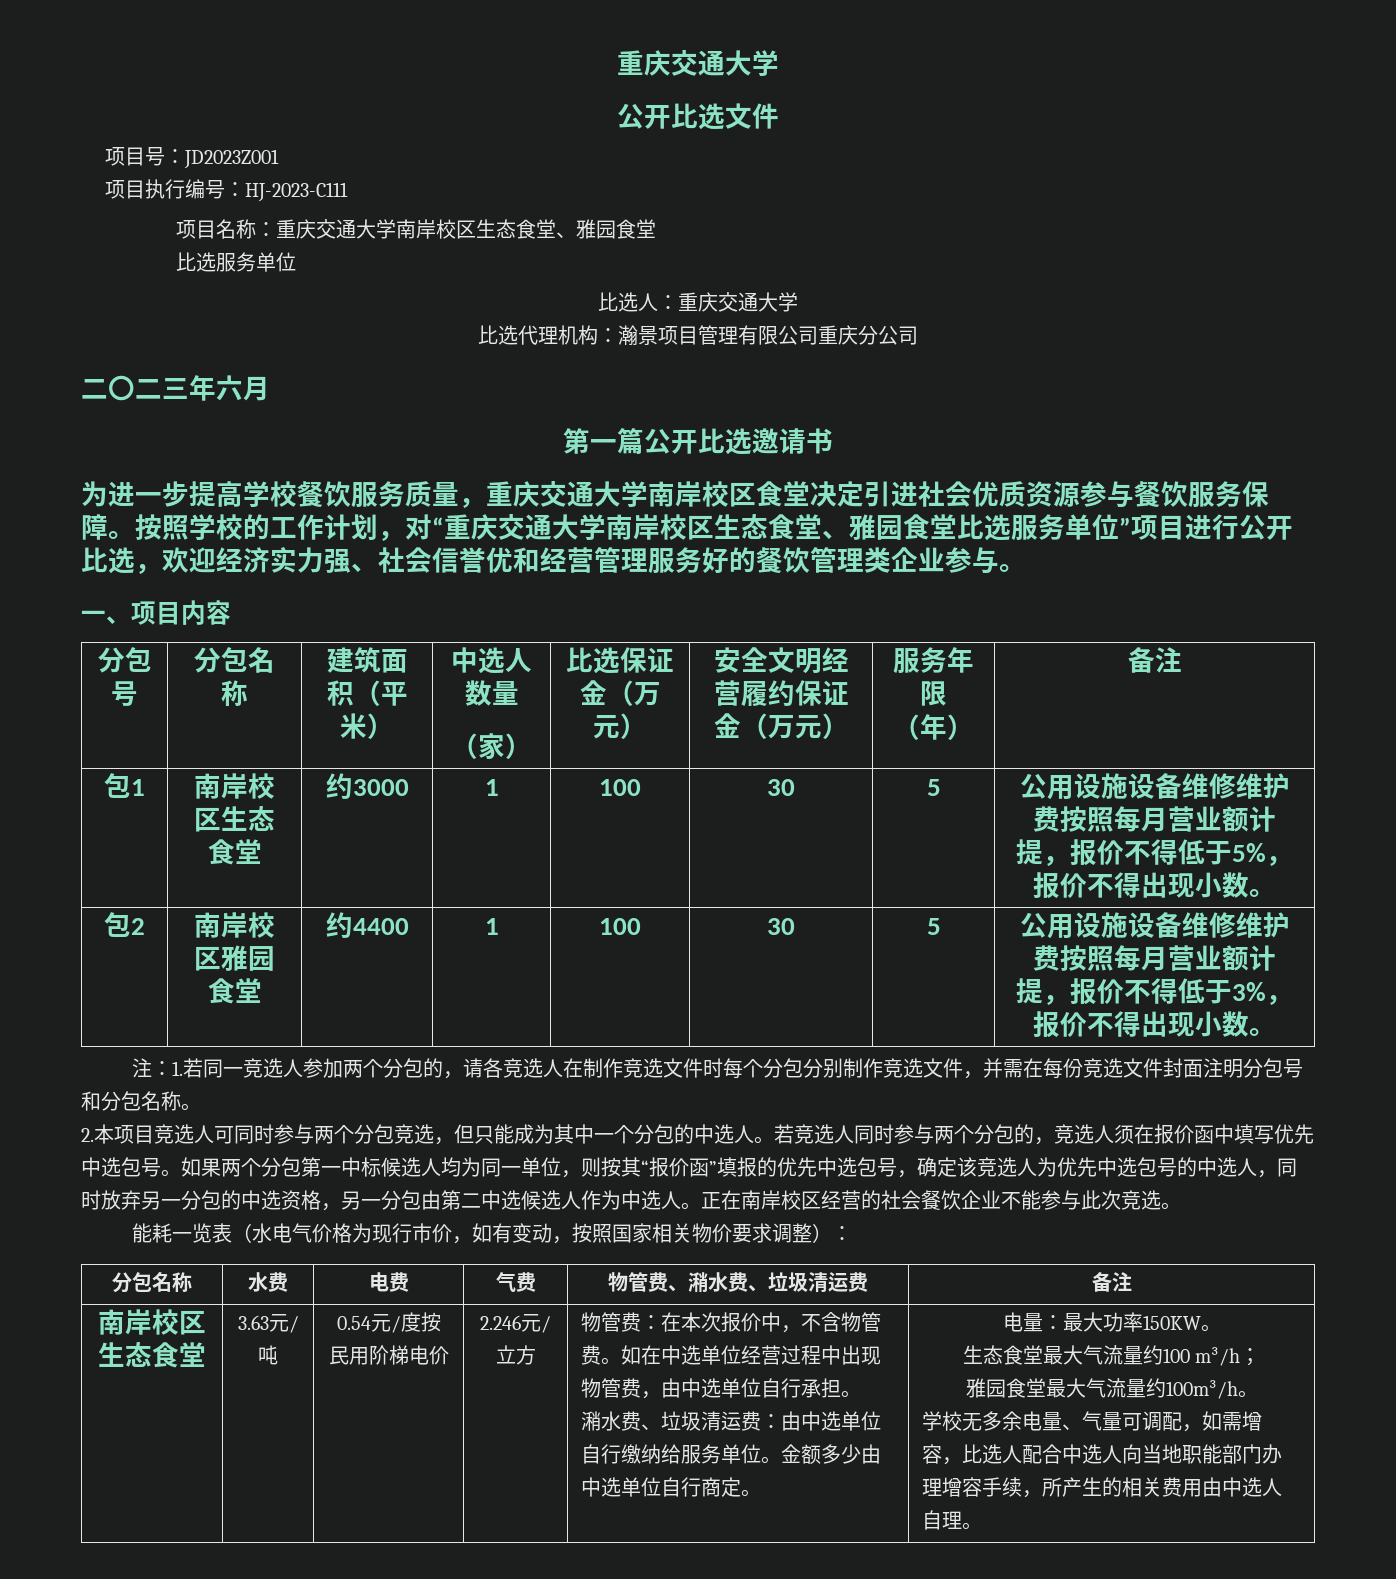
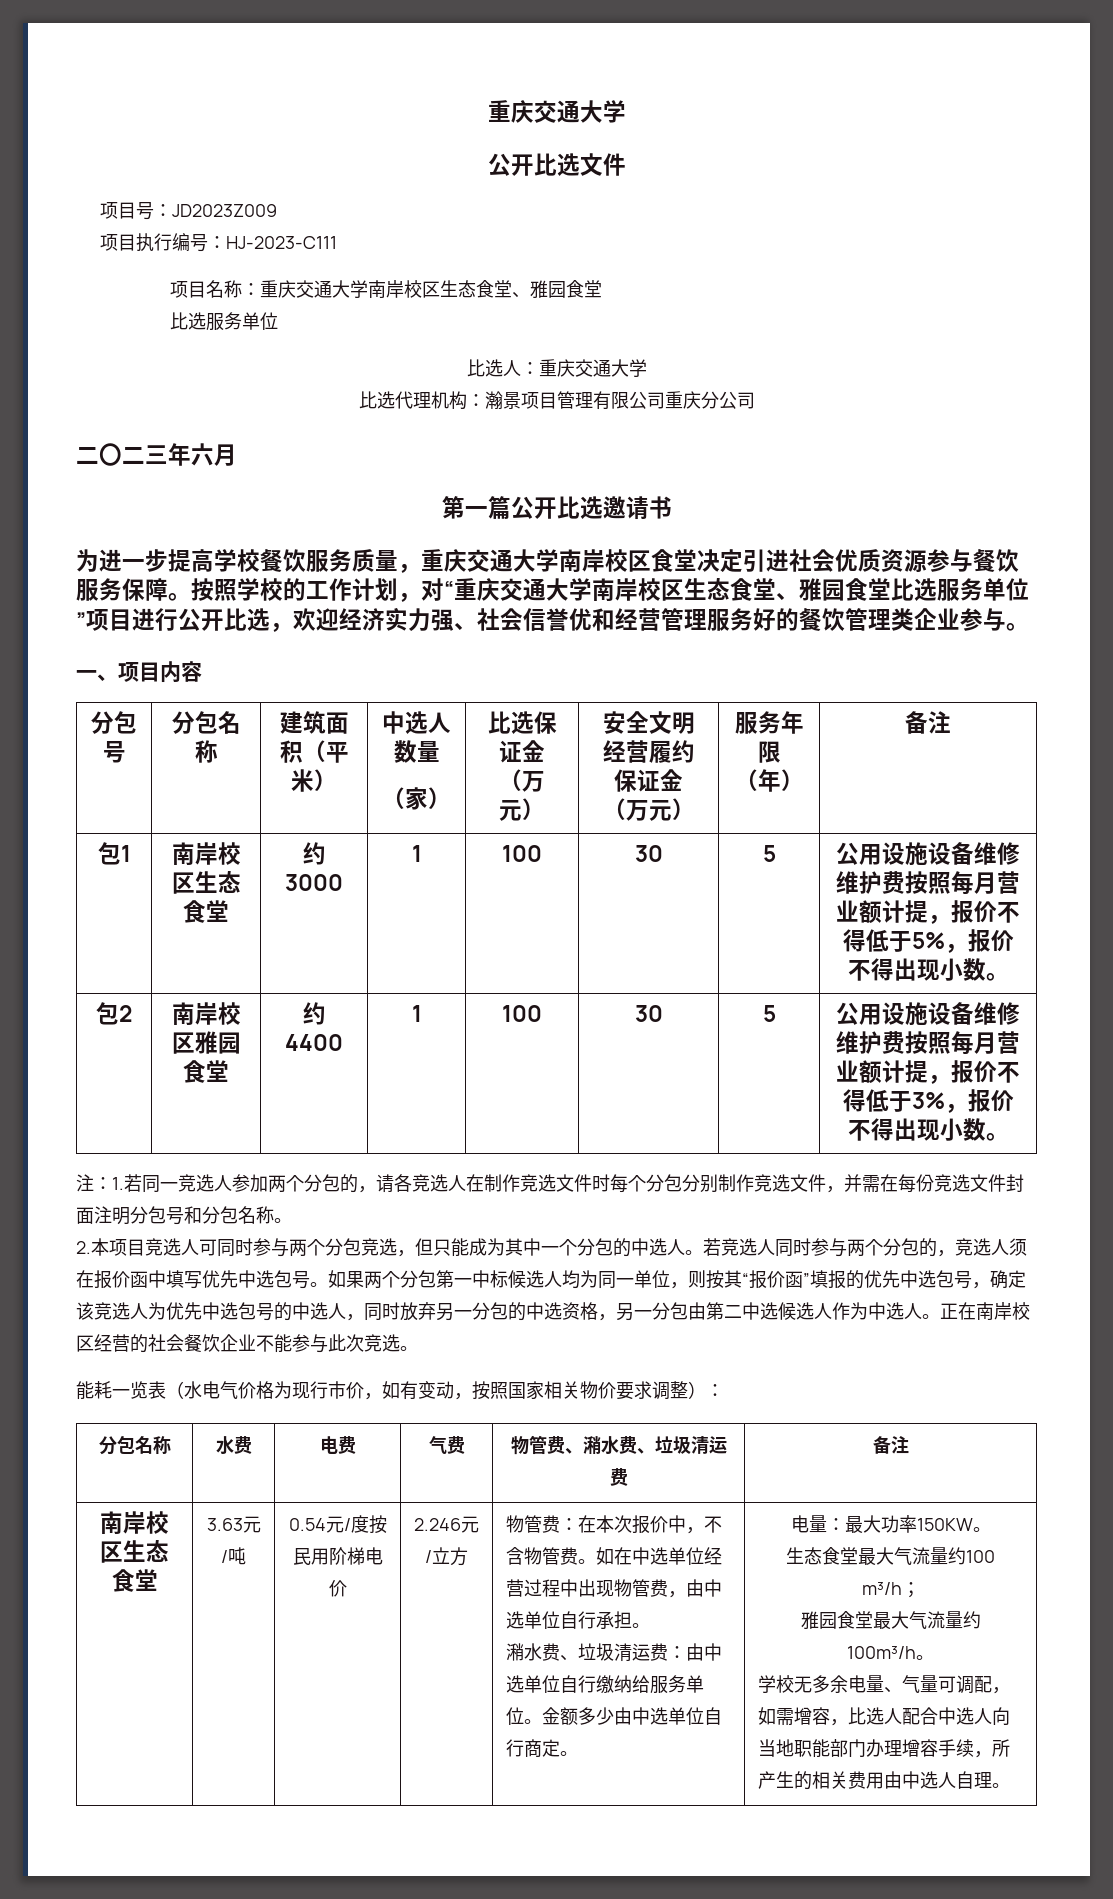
[183,149,279,169] JD2023Z001 -> [171,204,277,217] JD2023Z009

